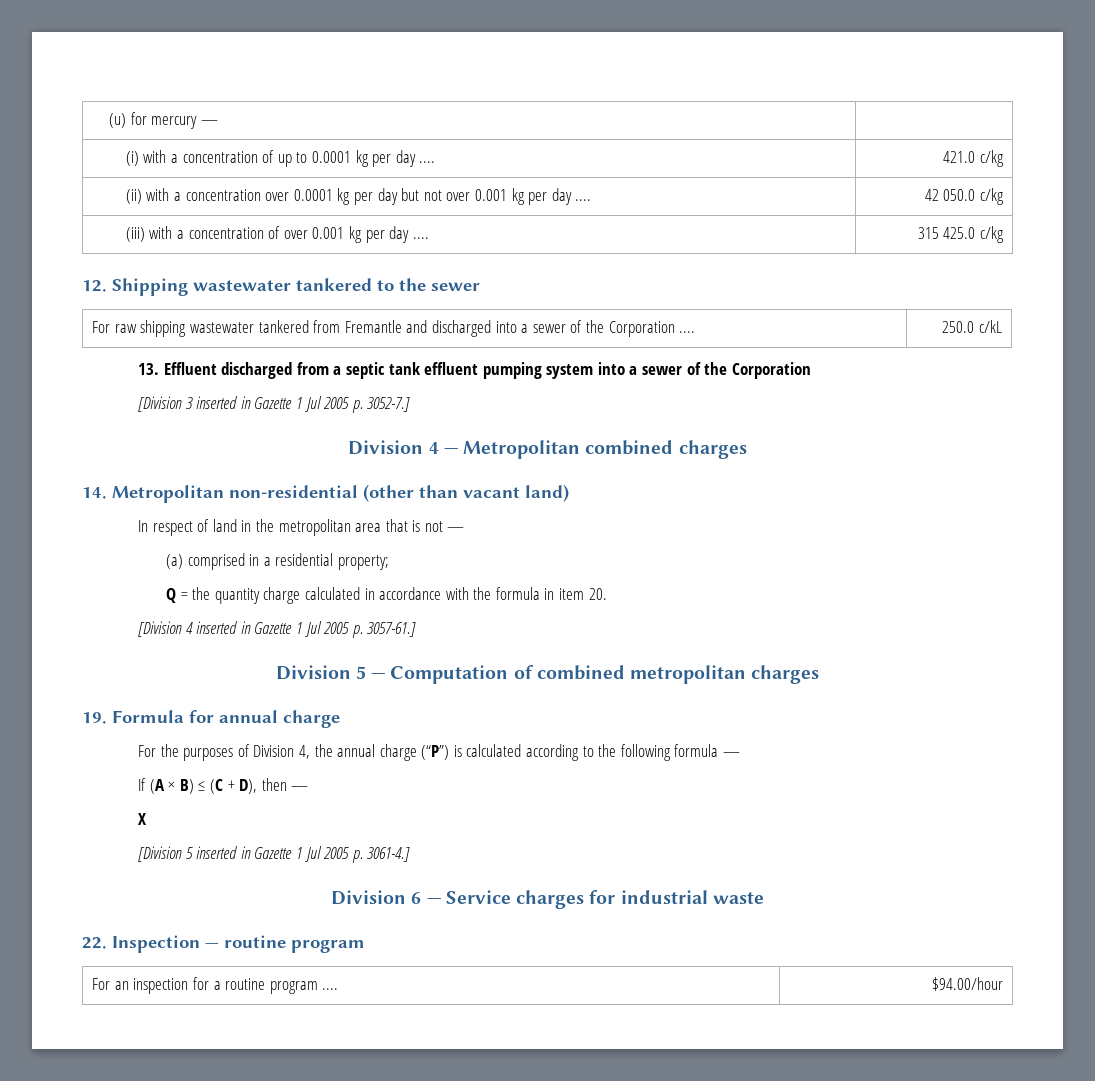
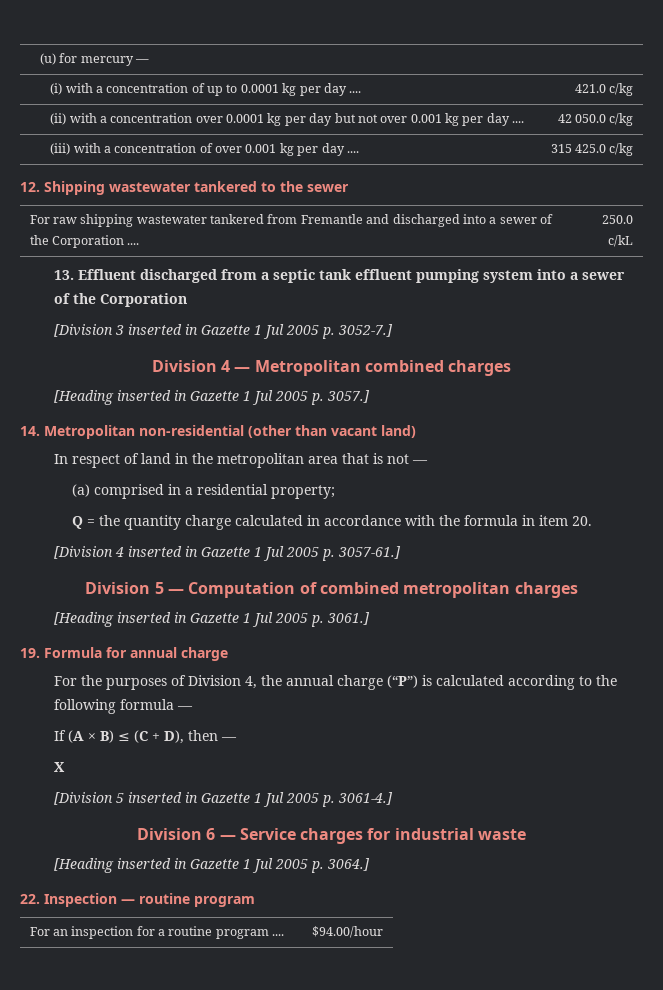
(747, 449) none -> [54,390,371,405] // [Heading inserted in Gazette 1 Jul 2005 p. 3057.]
(820, 674) none -> [54,612,371,627] // [Heading inserted in Gazette 1 Jul 2005 p. 3061.]
(764, 898) none -> [54,858,371,873] // [Heading inserted in Gazette 1 Jul 2005 p. 3064.]

